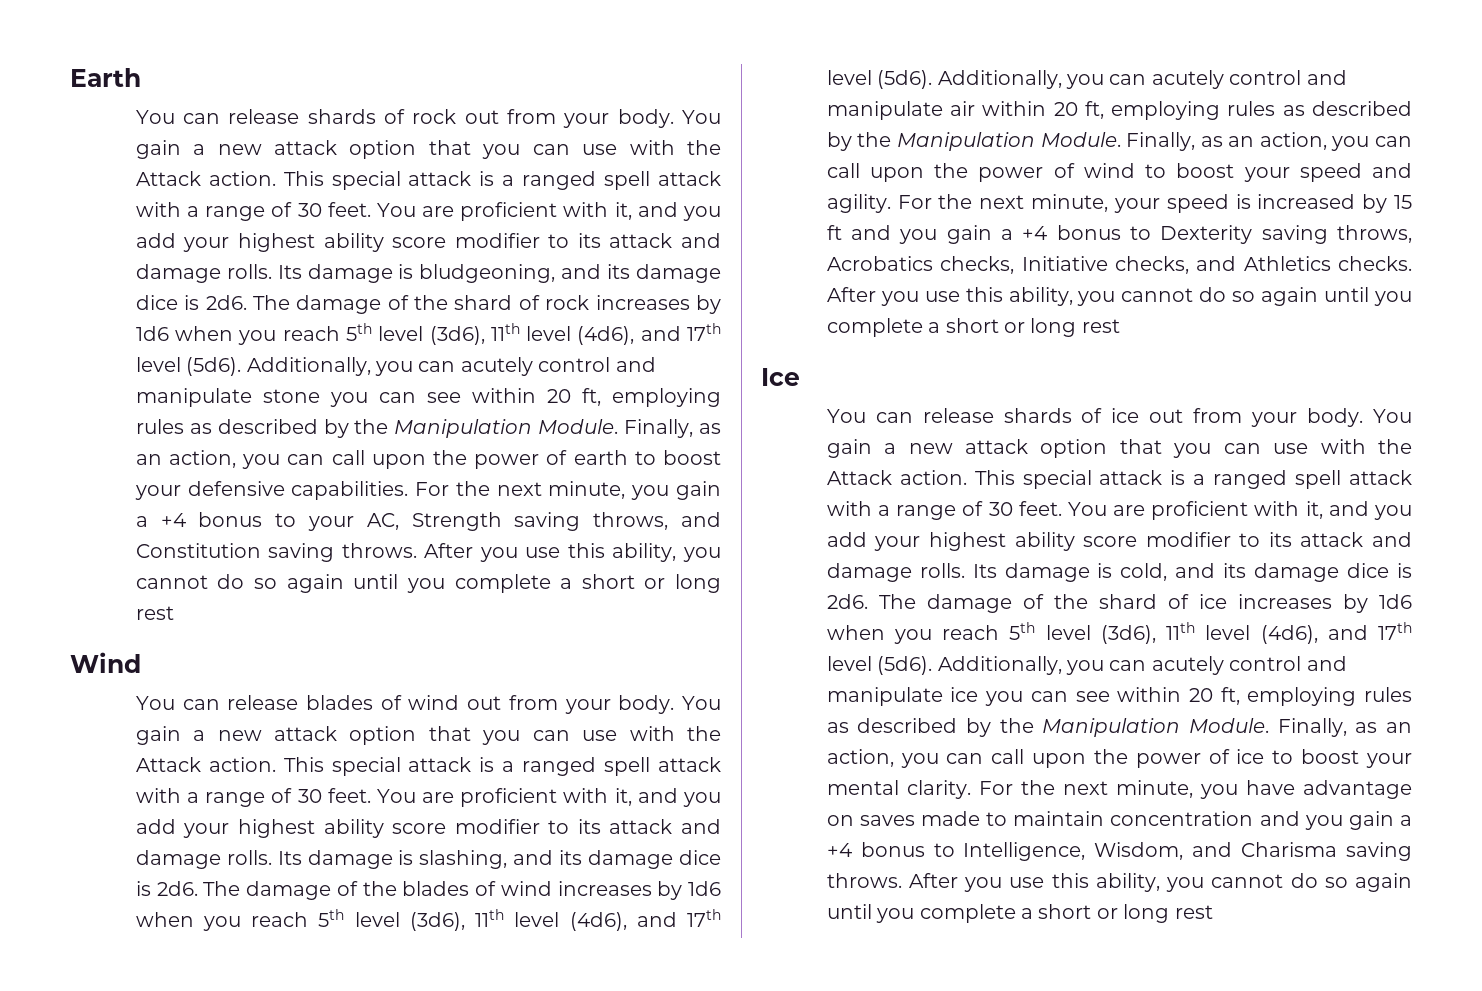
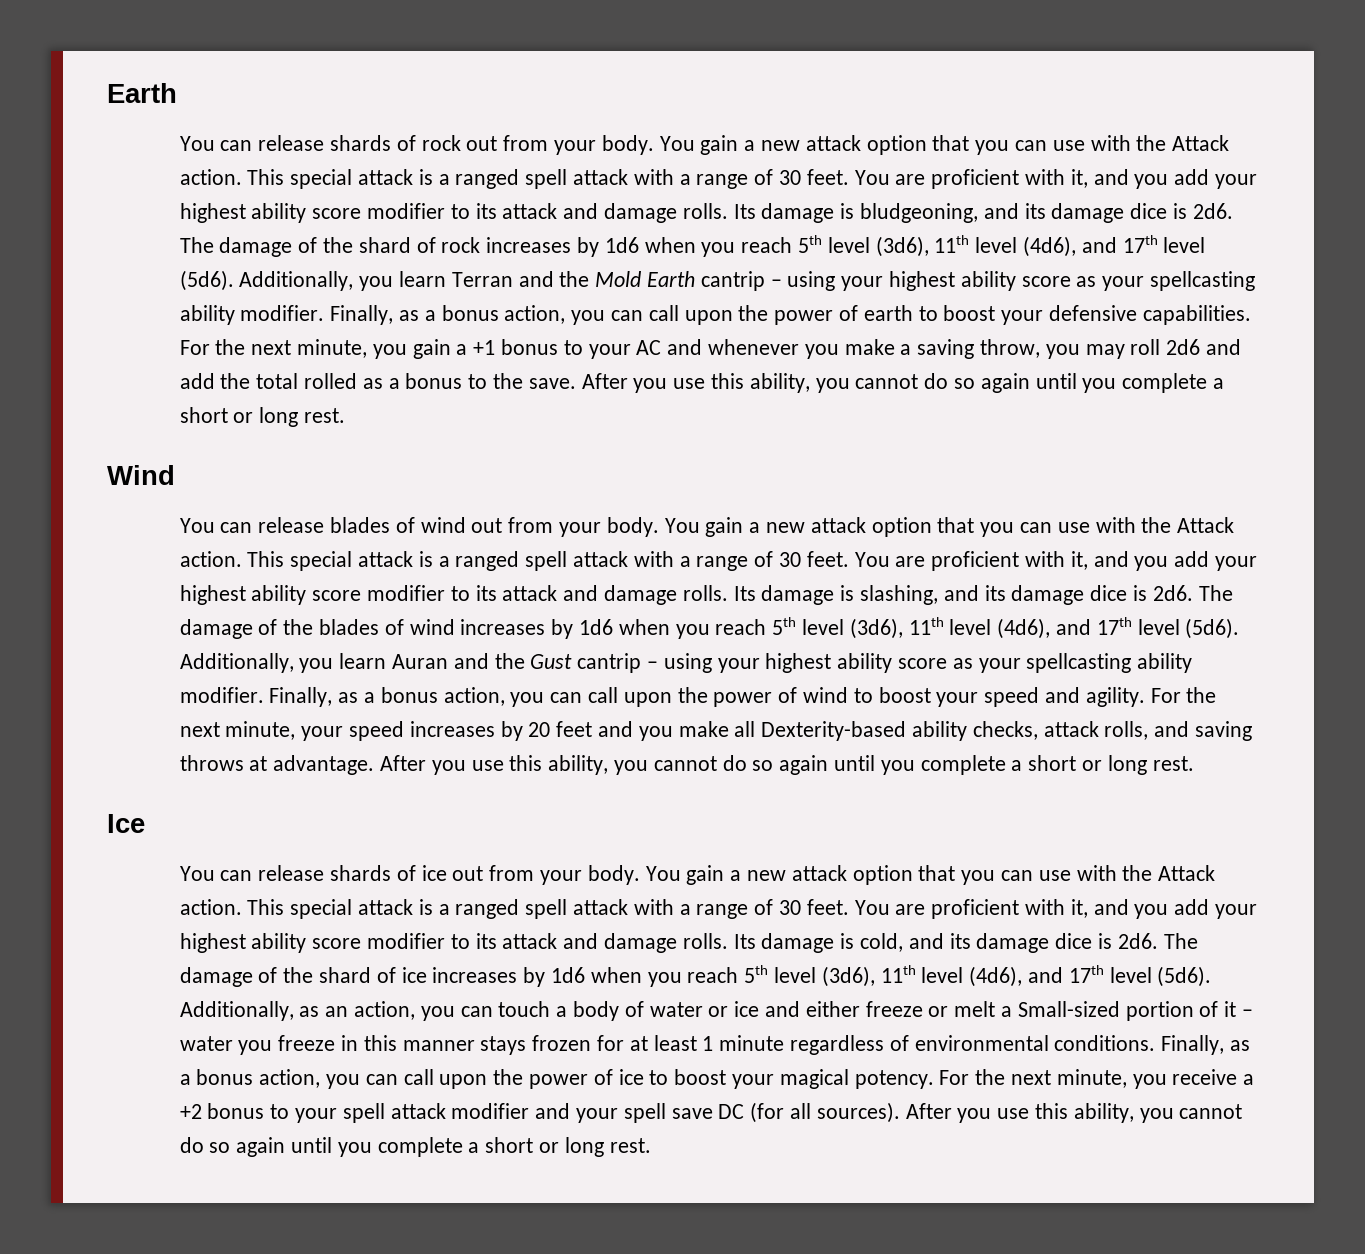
[418,357,656,376] [135,388,721,407] [135,419,721,438] [135,454,162,465] can acutely control and manipulate stone you can see within 20 ft, employing rules as described by the Manipulation Module. Finally, as an -> [398,271,1256,291] [179,305,499,325] learn Terran and the Mold Earth cantrip – using your highest ability score as your spellcasting ability modifier. Finally, as a bonus
[160,512,721,531] [135,543,417,562] +4 bonus to your AC, Strength saving throws, and Constitution saving throws. -> [473,339,1242,359] [179,373,576,389] +1 bonus to your AC and whenever you make a saving throw, you may roll 2d6 and add the total rolled as a bonus to the save.
[135,606,174,620] rest -> [303,408,345,423] rest.
[1109,70,1347,89] [826,101,1412,120] [826,132,1255,151] can acutely control and manipulate air within 20 ft, employing rules as described by the Manipulation Module. Finally, as an -> [339,653,1193,673] [179,687,438,707] learn Auran and the Gust cantrip – using your highest ability score as your spellcasting ability modifier. Finally, as a bonus
[1235,194,1412,213] [826,225,1412,244] [826,256,1412,274] is increased by 15 ft and you gain a +4 bonus to Dexterity saving throws, Acrobatics checks, Initiative checks, and Athletics checks. -> [409,721,1253,741] [179,755,375,775] increases by 20 feet and you make all Dexterity-based ability checks, attack rolls, and saving throws at advantage.
[1081,319,1120,333] rest -> [1152,756,1194,771] rest.
[1065,656,1347,675] [826,687,1412,706] [826,718,1412,737] you can acutely control and manipulate ice you can see within 20 ft, employing rules as described by the Manipulation Module. Finally, as an -> [299,1001,1254,1021] [179,1035,1251,1055] [179,1069,254,1085] as an action, you can touch a body of water or ice and either freeze or melt a Small-sized portion of it – water you freeze in this manner stays frozen for at least 1 minute regardless of environmental conditions. Finally, as a bonus
[826,780,1412,799] [826,811,1412,830] [826,842,1412,861] [826,873,902,888] mental clarity. For the next minute, you have advantage on saves made to maintain concentration and you gain a +4 bonus to Intelligence, Wisdom, and Charisma saving throws. -> [779,1069,1255,1089] [179,1102,900,1123] magical potency. For the next minute, you receive a +2 bonus to your spell attack modifier and your spell save DC (for all sources).
[1174,905,1213,919] rest -> [609,1138,651,1153] rest.

